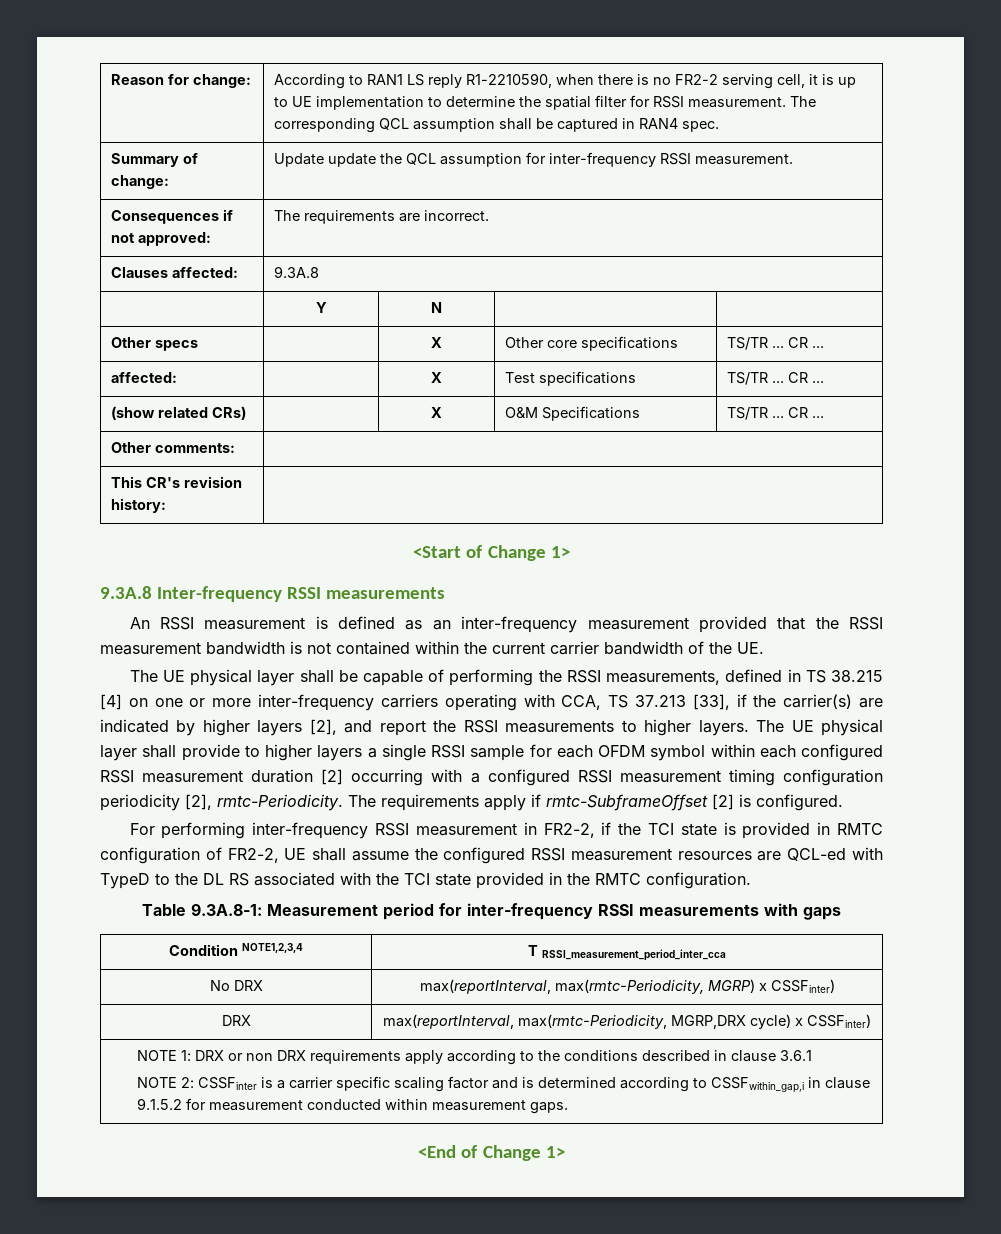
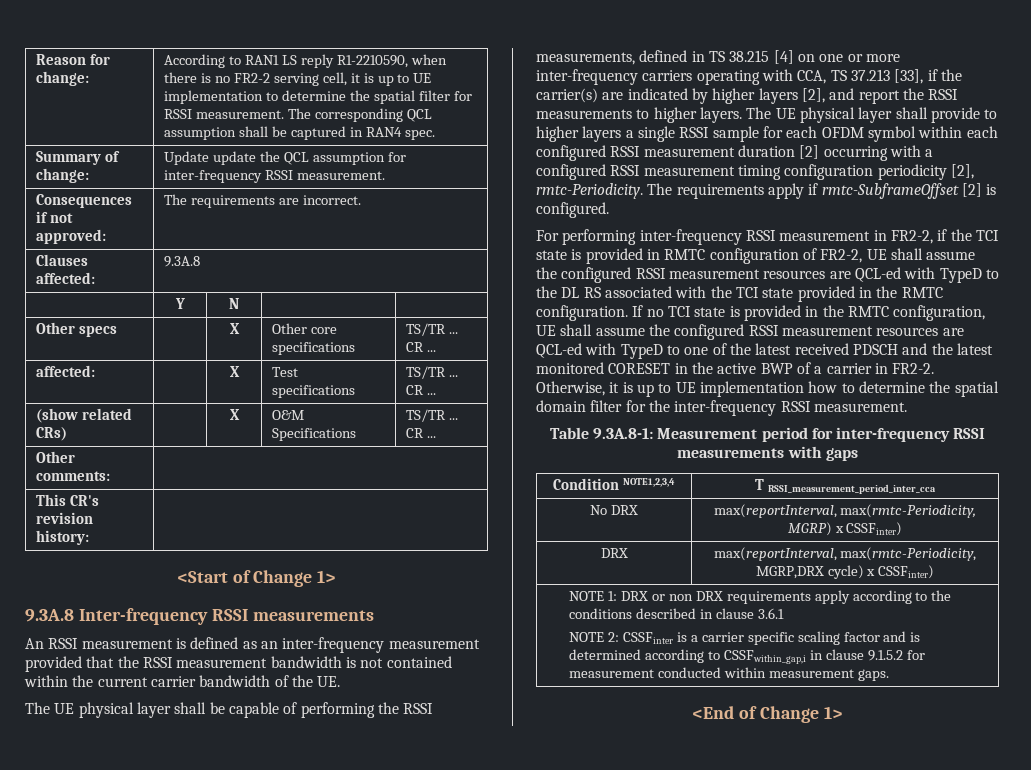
(751, 880) none -> [632,305,986,321] [536,324,964,340] [536,343,993,359] [536,362,935,374] [536,381,999,397] [536,400,907,416] If no TCI state is provided in the RMTC configuration, UE shall assume the configured RSSI measurement resources are QCL-ed with TypeD to one of the latest received PDSCH and the latest monitored CORESET in the active BWP of a carrier in FR2-2. Otherwise, it is up to UE implementation how to determine the spatial domain filter for the inter-frequency RSSI measurement.

